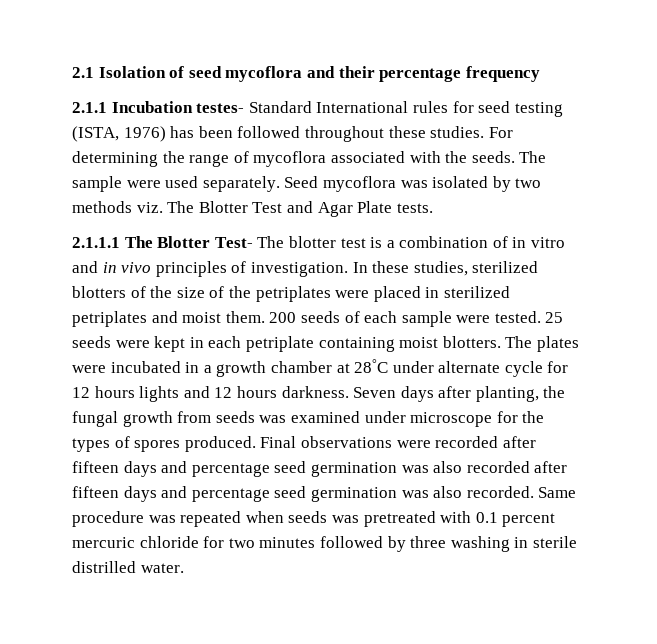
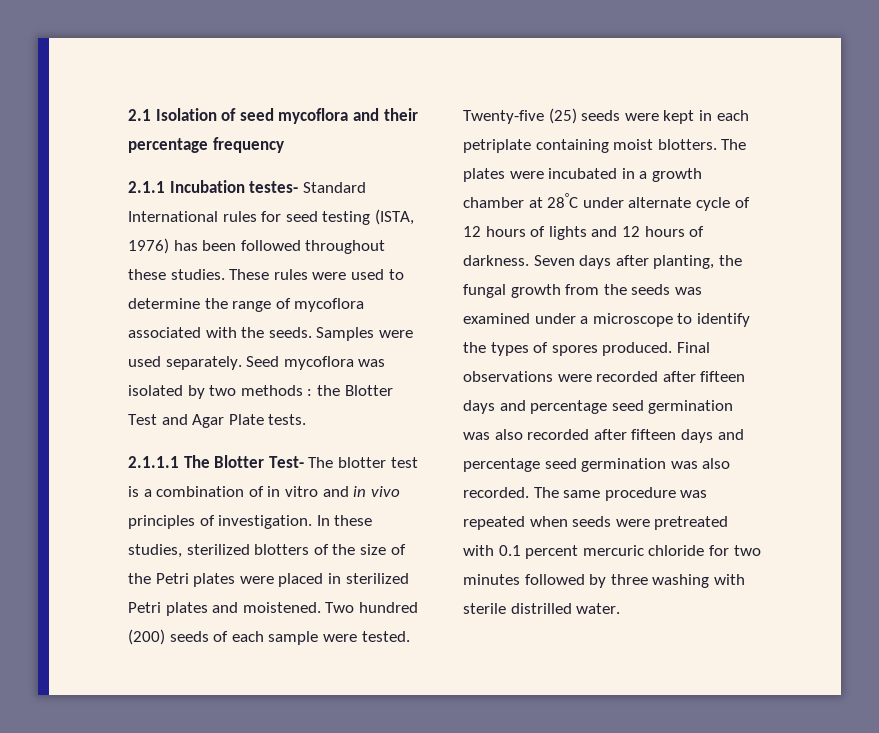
[488,127,513,138] [72,151,158,167] For determining -> [229,269,404,280] [128,298,200,309] These rules were used to determine
[519,151,547,163] [72,176,122,192] The sample -> [316,327,375,341] Samples
[136,201,195,213] viz. The -> [307,385,340,396] : the
[255,286,331,302] petriplates -> [155,573,236,587] Petri plates
[72,311,297,327] petriplates and moist them. 200 -> [128,602,418,616] [128,629,165,645] Petri plates and moistened. Two hundred (200)
[545,312,564,323] 25 -> [463,108,577,124] Twenty-five (25)
[547,361,569,373] [72,386,135,398] for 12 hours -> [734,197,750,208] [463,226,546,237] of 12 hours of
(277, 392) none -> [689,226,705,237] of
(212, 417) none -> [603,284,627,295] the
[410,411,518,427] microscope for -> [580,313,750,327] a microscope to identify
[538,487,577,498] Same -> [533,487,601,498] The same
[331,515,359,523] was -> [615,519,650,527] were
[514,537,529,548] in -> [713,574,745,585] with

